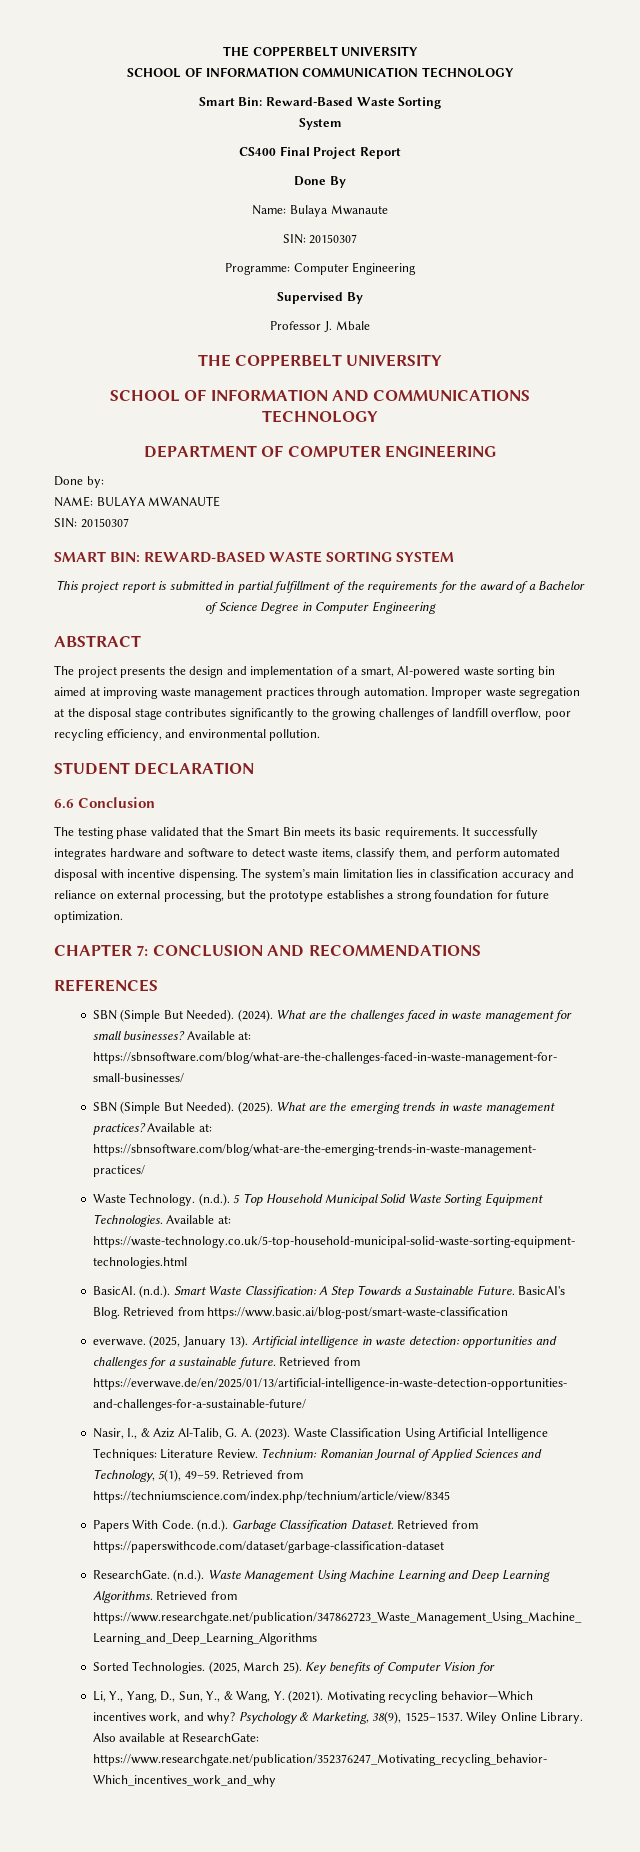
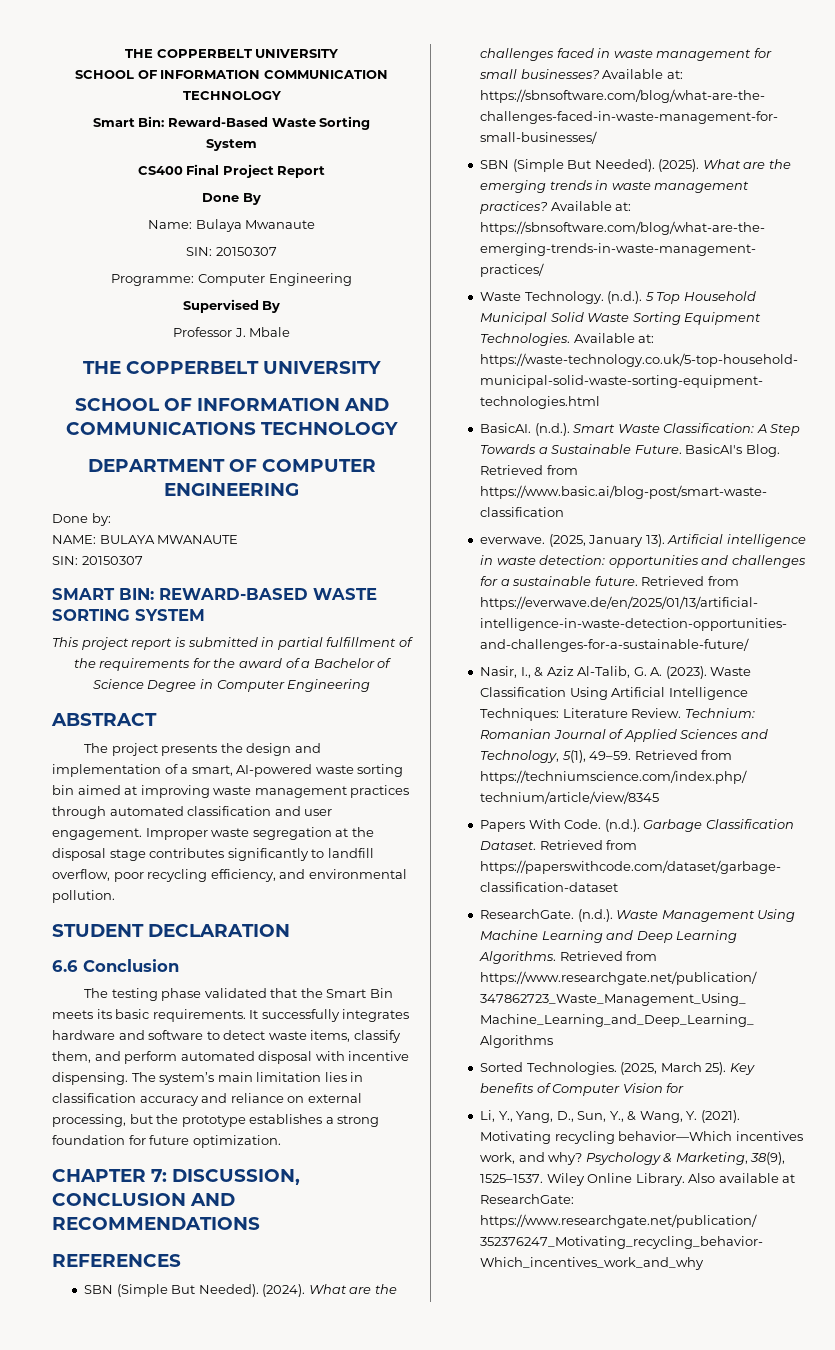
[363,687,428,696] automation. -> [109,806,333,816] [52,828,142,840] automated classification and user engagement.
[311,708,450,720] the growing challenges of -> (325, 853) none
(149, 950) none -> [172,1169,300,1185] DISCUSSION,

